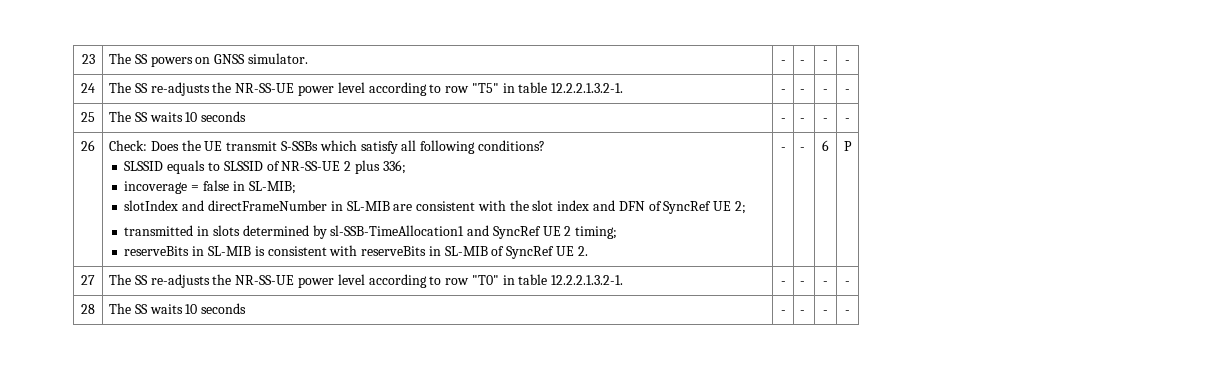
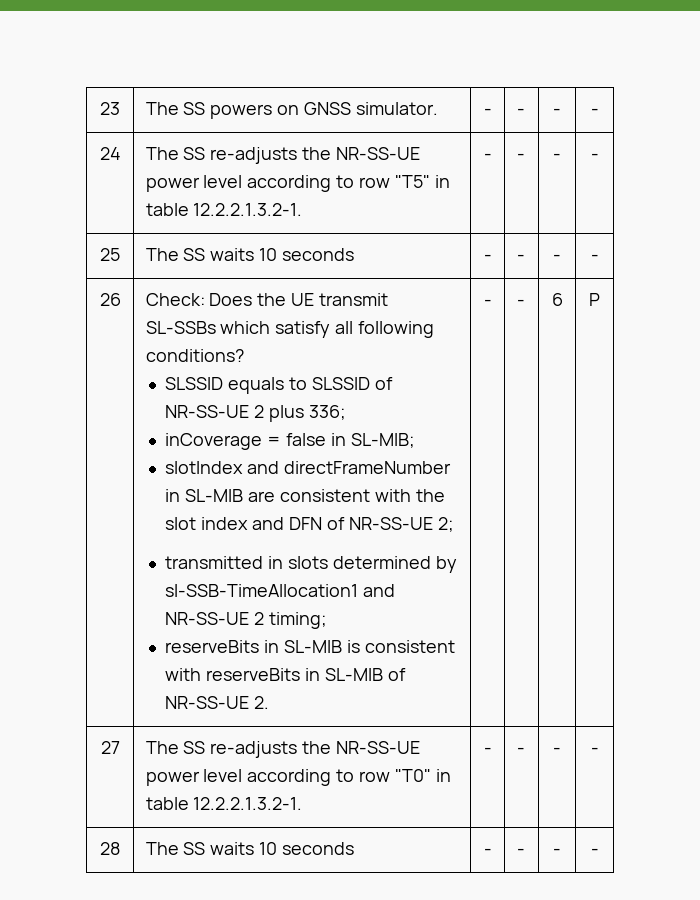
[280,141,318,151] S-SSBs -> [145,321,216,334] SL-SSBs
[124,181,188,194] incoverage -> [165,433,263,450] inCoverage
[663,201,732,214] SyncRef UE -> [348,517,433,530] NR-SS-UE
[492,226,561,239] SyncRef UE -> [165,612,250,625] NR-SS-UE
[506,246,575,259] SyncRef UE -> [165,696,250,709] NR-SS-UE

